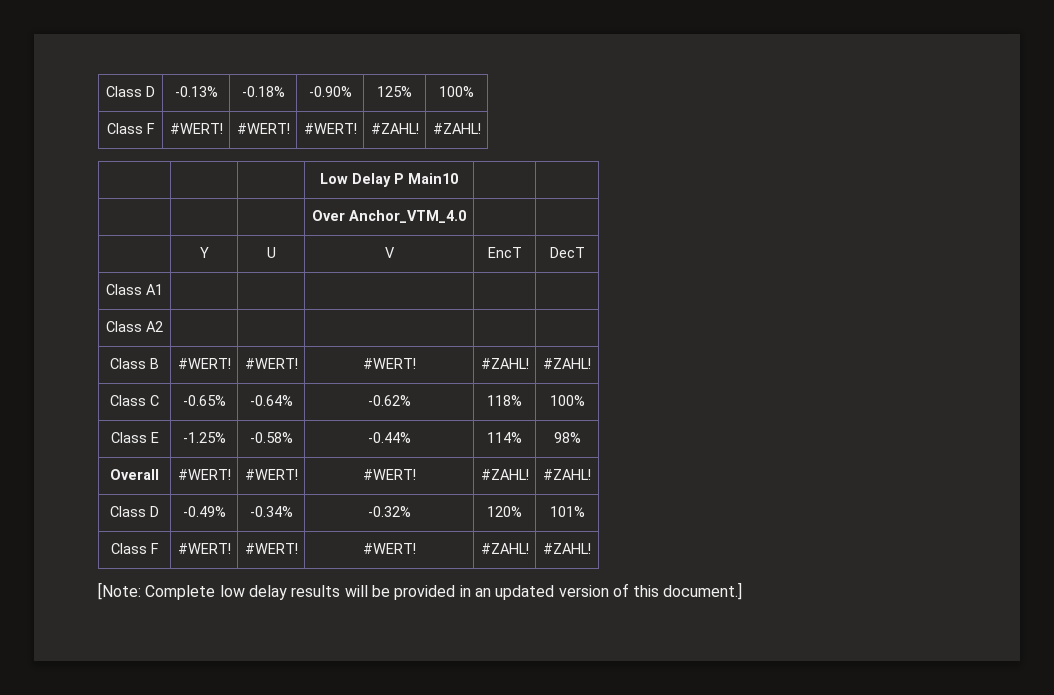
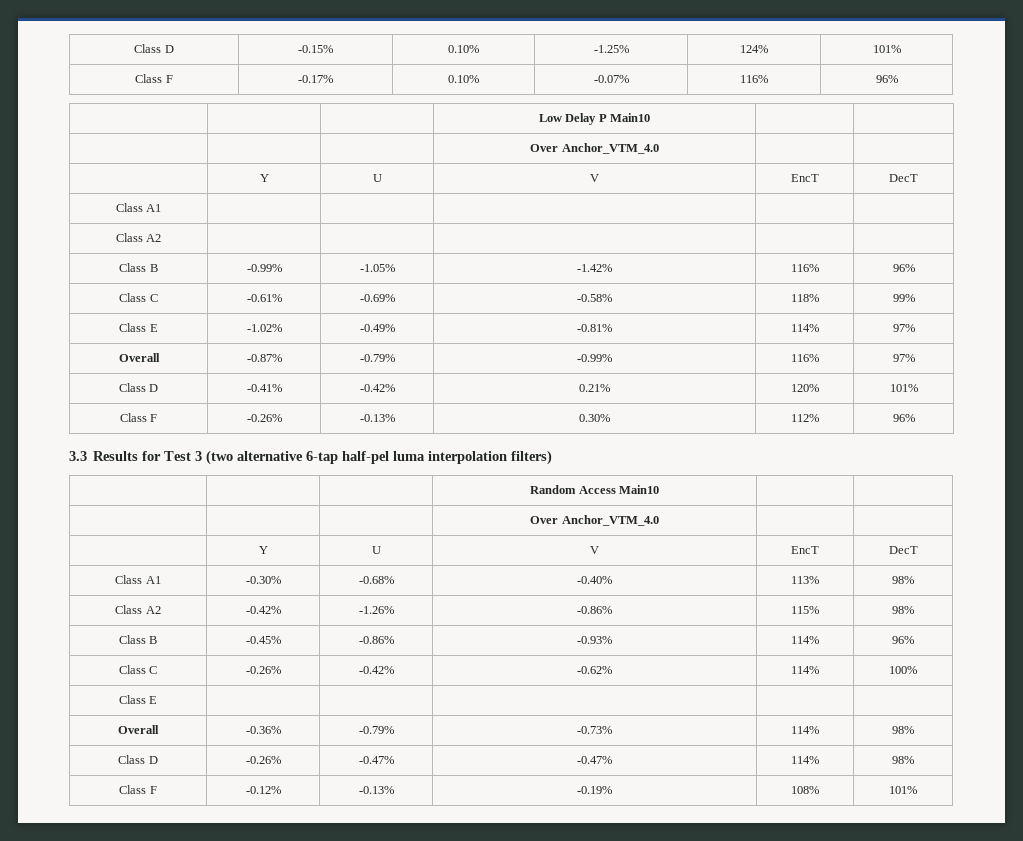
[106,86,155,97] [174,86,218,97] [241,86,285,97] [308,86,352,97] [377,86,412,97] [439,86,474,97] [106,123,155,134] [169,123,223,134] [236,123,290,134] [303,123,357,134] [370,123,419,134] [432,123,481,134] Class D | -0.13% | -0.18% | -0.90% | 125% | 100% // Class F | #WERT! | #WERT! | #WERT! | #ZAHL! | #ZAHL! -> [134,44,174,53] [298,45,333,53] [448,45,479,53] [593,45,629,53] [740,45,768,53] [872,45,901,53] [135,74,173,83] [298,75,333,83] [448,75,479,83] [593,75,629,83] [740,75,768,83] [875,75,898,83] Class D | -0.15% | 0.10% | -1.25% | 124% | 101% // Class F | -0.17% | 0.10% | -0.07% | 116% | 96%
[177,358,231,369] [244,358,298,369] [362,358,416,369] [480,358,529,369] [543,358,591,369] [110,395,159,406] [182,395,226,406] [249,395,293,406] [367,395,411,406] #WERT! | #WERT! | #WERT! | #ZAHL! | #ZAHL! // Class C | -0.65% | -0.64% | -0.62% -> [246,264,282,272] [359,264,395,272] [577,264,612,272] [790,264,819,272] [892,264,915,272] [119,293,158,302] [246,294,282,302] [359,294,395,302] [577,294,612,302] -0.99% | -1.05% | -1.42% | 116% | 96% // Class C | -0.61% | -0.69% | -0.58%
[549,395,585,406] [110,432,159,443] [182,432,226,443] [249,432,293,443] [367,432,411,443] [487,432,522,443] [553,432,581,443] [110,469,159,480] [177,469,231,480] [244,469,298,480] [362,469,416,480] [480,469,529,480] [543,469,591,480] [110,506,159,517] [182,506,226,517] [249,506,293,517] [367,506,411,517] 100% // Class E | -1.25% | -0.58% | -0.44% | 114% | 98% // Overall | #WERT! | #WERT! | #WERT! | #ZAHL! | #ZAHL! // Class D | -0.49% | -0.34% | -0.32% -> [892,294,915,302] [119,323,158,332] [246,324,282,332] [359,324,395,332] [577,324,612,332] [790,324,819,332] [892,324,915,332] [118,353,160,362] [246,354,282,362] [359,354,395,362] [577,354,612,362] [790,354,819,362] [892,354,915,362] [118,383,159,392] [246,384,282,392] [359,384,395,392] [579,384,610,392] 99% // Class E | -1.02% | -0.49% | -0.81% | 114% | 97% // Overall | -0.87% | -0.79% | -0.99% | 116% | 97% // Class D | -0.41% | -0.42% | 0.21%
[177,543,231,554] [244,543,298,554] [362,543,416,554] [480,543,529,554] [543,543,591,554] [98,582,743,600] #WERT! | #WERT! | #WERT! | #ZAHL! | #ZAHL! // [Note: Complete low delay results will be provided in an updated version of this document.] -> [246,414,282,422] [359,414,395,422] [579,414,610,422] [790,414,819,422] [892,414,915,422] [69,450,553,465] [530,485,659,494] [530,515,659,526] [258,546,268,554] [371,546,381,554] [590,546,599,554] [791,546,819,554] [888,546,918,554] [115,575,161,584] [245,576,281,584] [358,576,394,584] [577,576,612,584] [791,576,819,584] [892,576,914,584] [115,605,161,614] [245,606,281,614] [358,606,394,614] [577,606,612,614] [791,606,819,614] [892,606,914,614] [118,635,158,644] [245,636,281,644] [358,636,394,644] [577,636,612,644] [791,636,819,644] [892,636,914,644] [118,665,158,674] [245,666,281,674] [358,666,394,674] [577,666,612,674] [791,666,819,674] [889,666,917,674] [118,695,158,704] [118,725,159,734] [245,726,281,734] [358,726,394,734] [577,726,612,734] [791,726,819,734] [892,726,914,734] [118,755,158,764] [245,756,281,764] [358,756,394,764] [577,756,612,764] [791,756,819,764] [892,756,914,764] [119,785,157,794] [245,786,281,794] [358,786,394,794] [577,786,612,794] [791,786,819,794] [889,786,917,794] -0.26% | -0.13% | 0.30% | 112% | 96% // 3.3 Results for Test 3 (two alternative 6-tap half-pel luma interpolation filters) // | | | Random Access Main10 | | // | | | Over Anchor_VTM_4.0 | | // | Y | U | V | EncT | DecT // Class A1 | -0.30% | -0.68% | -0.40% | 113% | 98% // Class A2 | -0.42% | -1.26% | -0.86% | 115% | 98% // Class B | -0.45% | -0.86% | -0.93% | 114% | 96% // Class C | -0.26% | -0.42% | -0.62% | 114% | 100% // Class E | | | | | // Overall | -0.36% | -0.79% | -0.73% | 114% | 98% // Class D | -0.26% | -0.47% | -0.47% | 114% | 98% // Class F | -0.12% | -0.13% | -0.19% | 108% | 101%

